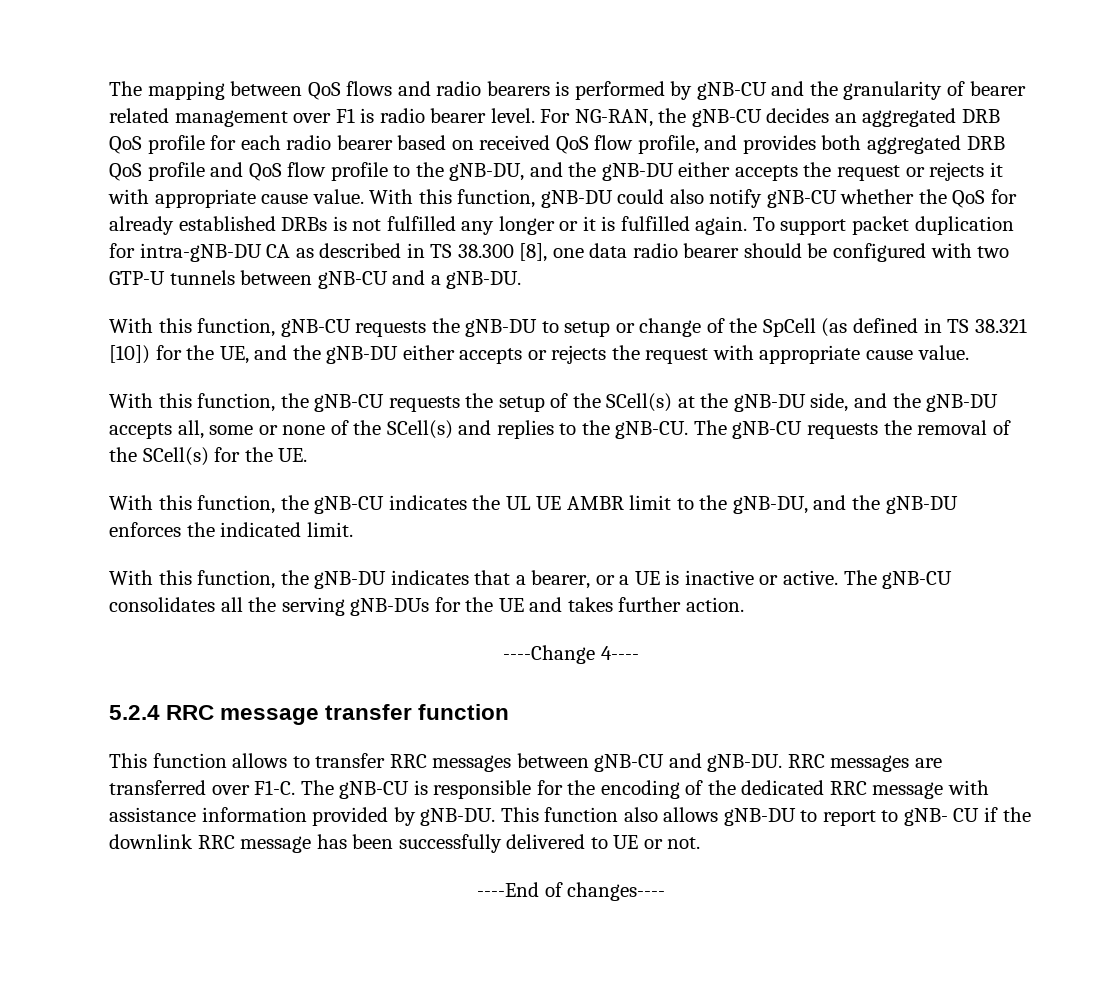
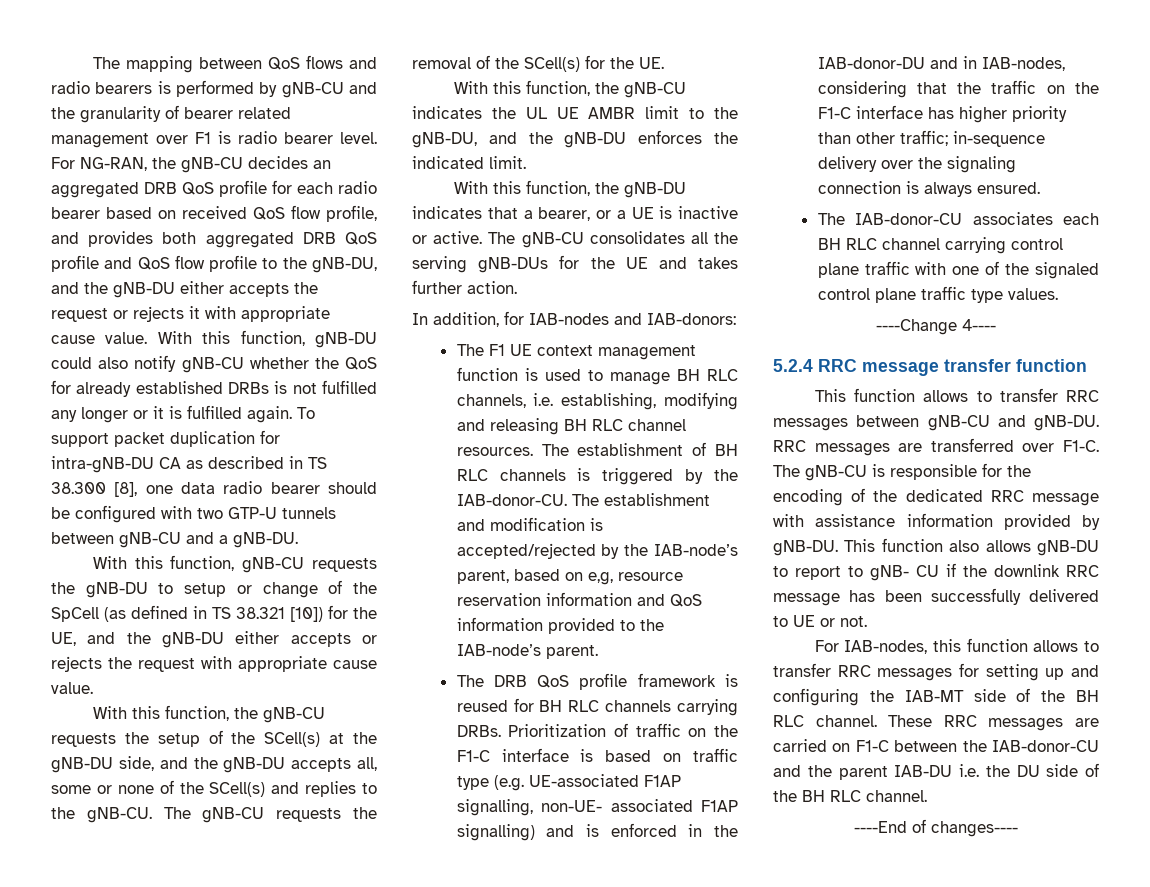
(744, 604) none -> [412,311,736,327] [456,344,696,360] [456,367,738,385] [456,392,738,410] [456,418,686,435] [456,442,738,456] [456,468,738,485] [456,493,710,506] [456,517,603,531] [456,543,738,559] [456,569,683,585] [456,592,702,607] [456,617,664,634] [456,644,598,659] [456,673,738,690] [456,698,738,716] [456,723,738,737] [456,748,738,762] [456,774,681,791] [456,799,738,816] [456,823,738,841] [817,56,1065,71] [817,80,1099,98] [817,105,1067,123] [817,130,1045,147] [817,156,1016,173] [817,181,1040,197] [817,212,1099,225] [817,237,1063,254] [817,261,1099,279] [817,286,1058,303] // In addition, for IAB-nodes and IAB-donors: // The F1 UE context management function is used to manage BH RLC channels, i.e. establishing, modifying and releasing BH RLC channel resources. The establishment of BH RLC channels is triggered by the IAB-donor-CU. The establishment and modification is accepted/rejected by the IAB-node’s parent, based on e,g, resource reservation information and QoS information provided to the IAB-node’s parent. // The DRB QoS profile framework is reused for BH RLC channels carrying DRBs. Prioritization of traffic on the F1-C interface is based on traffic type (e.g. UE-associated F1AP signalling, non-UE- associated F1AP signalling) and is enforced in the IAB-donor-DU and in IAB-nodes, considering that the traffic on the F1-C interface has higher priority than other traffic; in-sequence delivery over the signaling connection is always ensured. // The IAB-donor-CU associates each BH RLC channel carrying control plane traffic with one of the signaled control plane traffic type values.
(701, 843) none -> [814,638,1099,654] [773,663,1099,681] [773,688,1099,706] [773,715,1099,731] [773,739,1099,752] [773,763,1099,780] [773,790,927,802] // For IAB-nodes, this function allows to transfer RRC messages for setting up and configuring the IAB-MT side of the BH RLC channel. These RRC messages are carried on F1-C between the IAB-donor-CU and the parent IAB-DU i.e. the DU side of the BH RLC channel.

